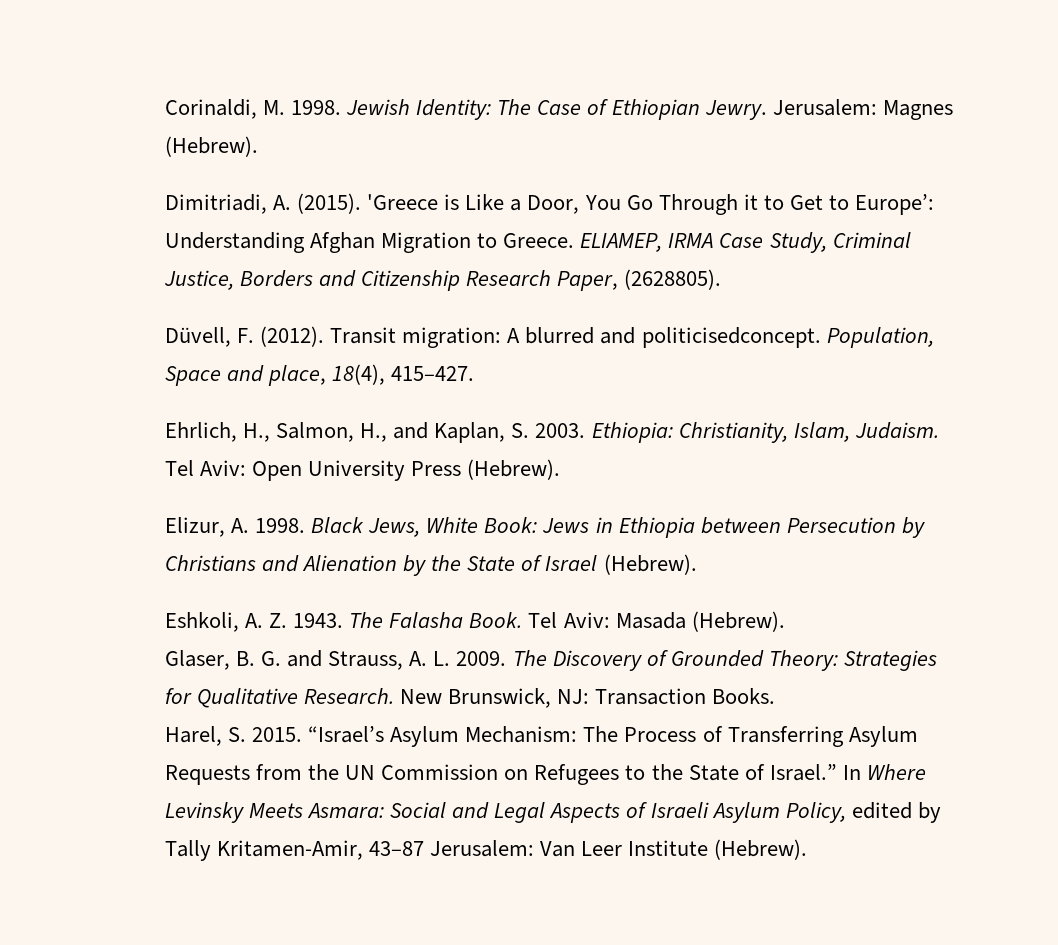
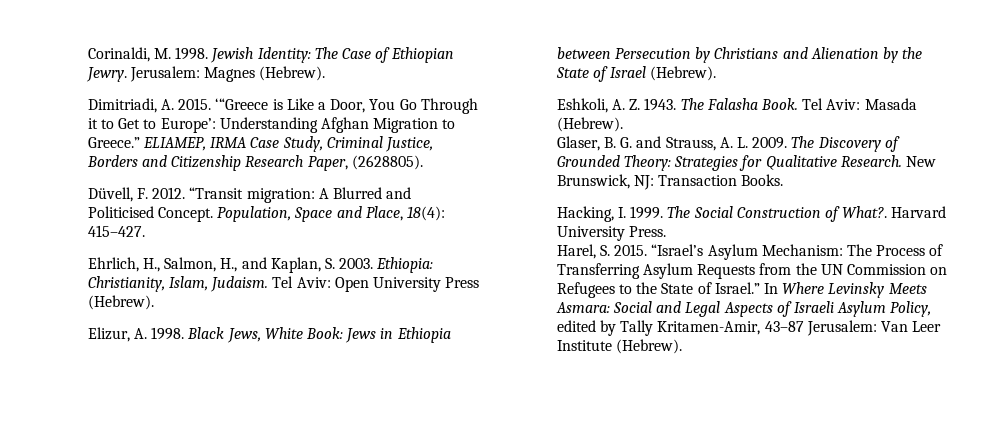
[297,193,439,214] (2015). 'Greece -> [178,98,269,110] 2015. ‘“Greece
[503,233,575,248] Greece. -> [87,137,140,148] Greece.”
[260,326,821,348] (2012). Transit migration: A blurred and politicisedconcept. -> [152,187,412,203] [87,206,214,222] 2012. “Transit migration: A Blurred and Politicised Concept.
[268,364,386,386] place, 18(4), -> [365,206,445,221] Place, 18(4):
(776, 696) none -> [556,206,947,222] [556,226,667,241] // Hacking, I. 1999. The Social Construction of What?. Harvard University Press.

